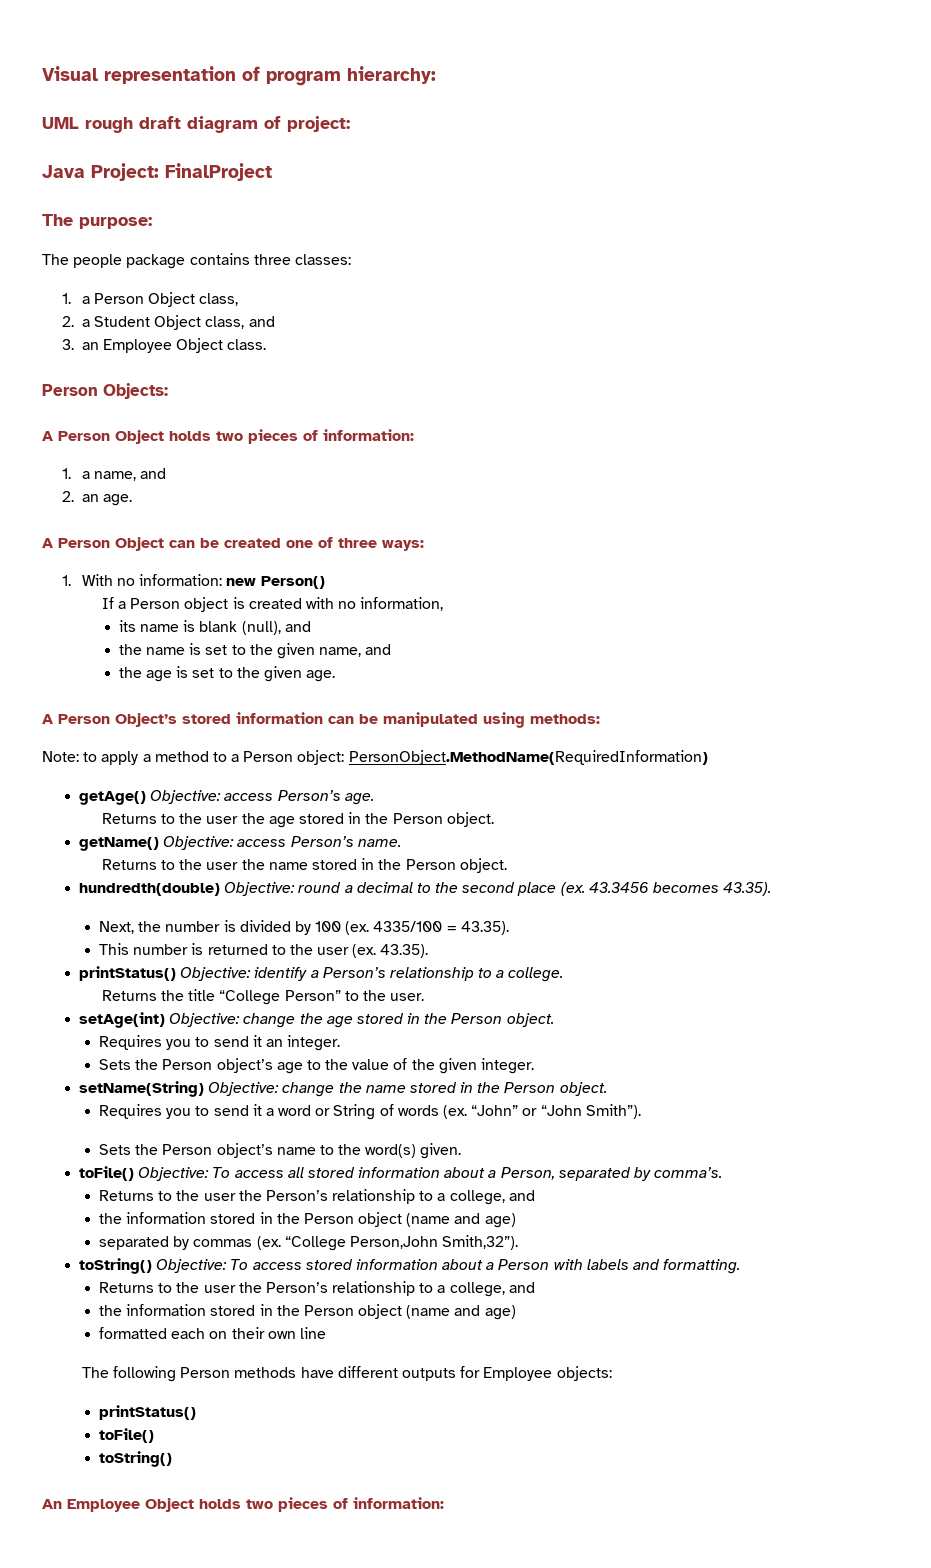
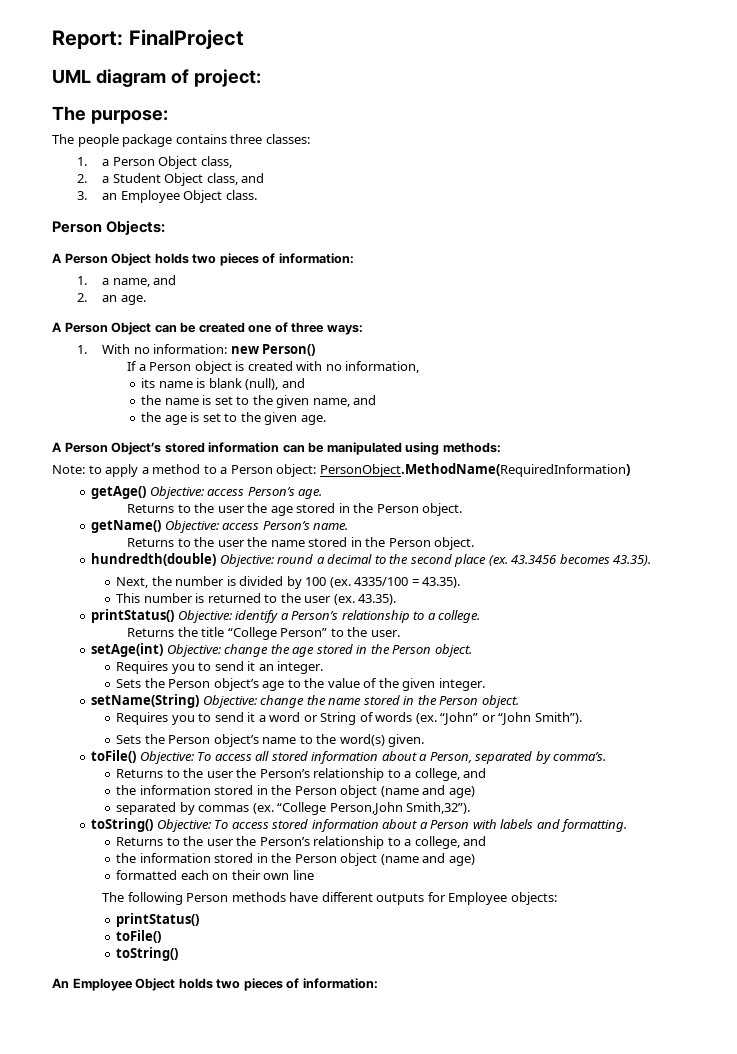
[42,66,436,86] Visual representation of program hierarchy: -> [52,29,244,50] Report: FinalProject
[85,116,181,133] rough draft -> (91, 76) none
[42,163,272,181] // Java Project: FinalProject -> (261, 78) none

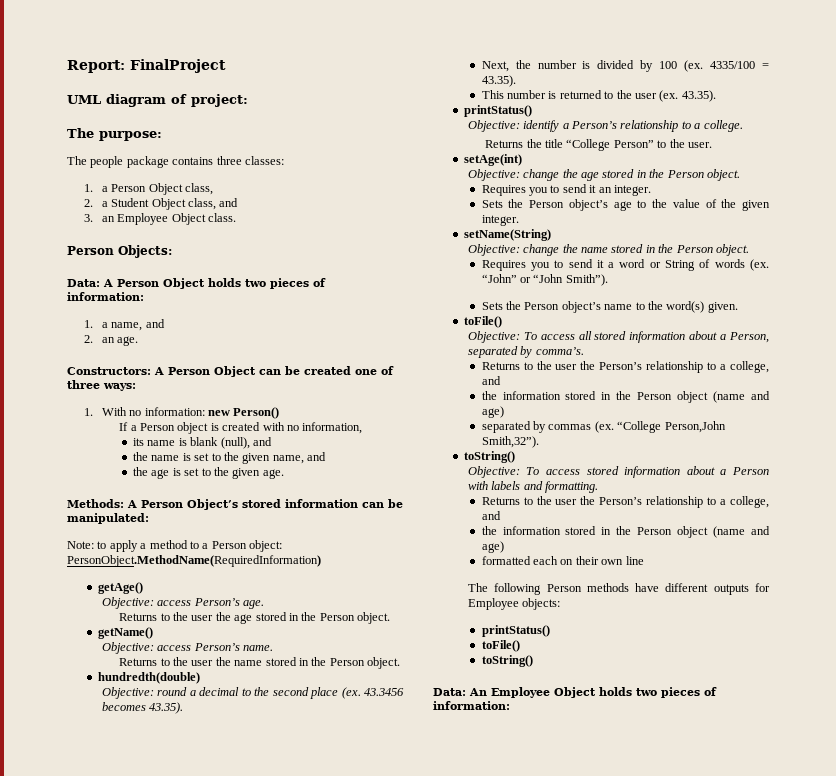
(166, 227) none -> [67,279,100,287] Data:
(146, 300) none -> [67,367,151,375] Constructors:
(326, 420) none -> [67,499,124,508] Methods:
[326,442,501,455] manipulated using methods: -> [67,513,149,524] manipulated:
(147, 492) none -> (144, 588) //
(162, 526) none -> (154, 633) //
(217, 559) none -> (201, 678) //
(175, 616) none -> (533, 111) //
(164, 650) none -> (523, 160) //
(200, 701) none -> (552, 235) //
(137, 756) none -> (503, 322) //
(154, 825) none -> (516, 457) //
(179, 954) none -> [433,688,466,696] Data:

